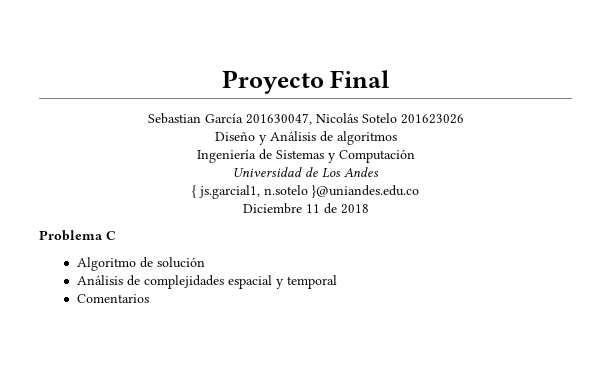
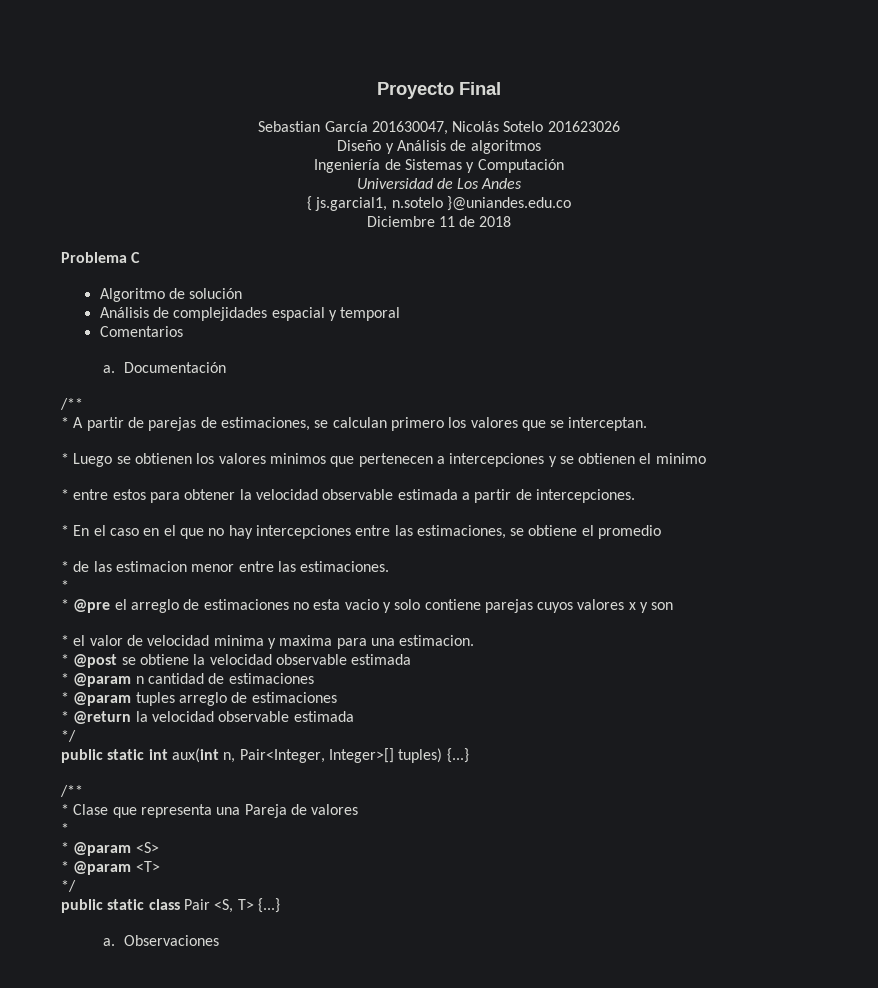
(149, 298) none -> [103,362,227,373] [60,398,83,410] [61,417,648,431] [61,453,706,467] [61,489,635,503] [61,525,662,539] [61,561,390,572] [61,580,69,591] [61,599,674,613] [61,635,475,649] [61,654,412,668] [61,673,314,687] [61,692,337,706] [61,711,354,724] [61,730,76,742] [61,748,469,763] [60,785,83,797] [61,804,359,818] [61,823,69,834] [61,842,159,856] [61,861,160,875] [61,880,76,892] [61,898,280,913] [103,935,220,946] // a. Documentación // /** // * A partir de parejas de estimaciones, se calculan primero los valores que se interceptan. // * Luego se obtienen los valores minimos que pertenecen a intercepciones y se obtienen el minimo // * entre estos para obtener la velocidad observable estimada a partir de intercepciones. // * En el caso en el que no hay intercepciones entre las estimaciones, se obtiene el promedio // * de las estimacion menor entre las estimaciones. // * // * @pre el arreglo de estimaciones no esta vacio y solo contiene parejas cuyos valores x y son // * el valor de velocidad minima y maxima para una estimacion. // * @post se obtiene la velocidad observable estimada // * @param n cantidad de estimaciones // * @param tuples arreglo de estimaciones // * @return la velocidad observable estimada // */ // public static int aux(int n, Pair<Integer, Integer>[] tuples) {...} // /** // * Clase que representa una Pareja de valores // * // * @param <S> // * @param <T> // */ // public static class Pair <S, T> {...} // a. Observaciones

